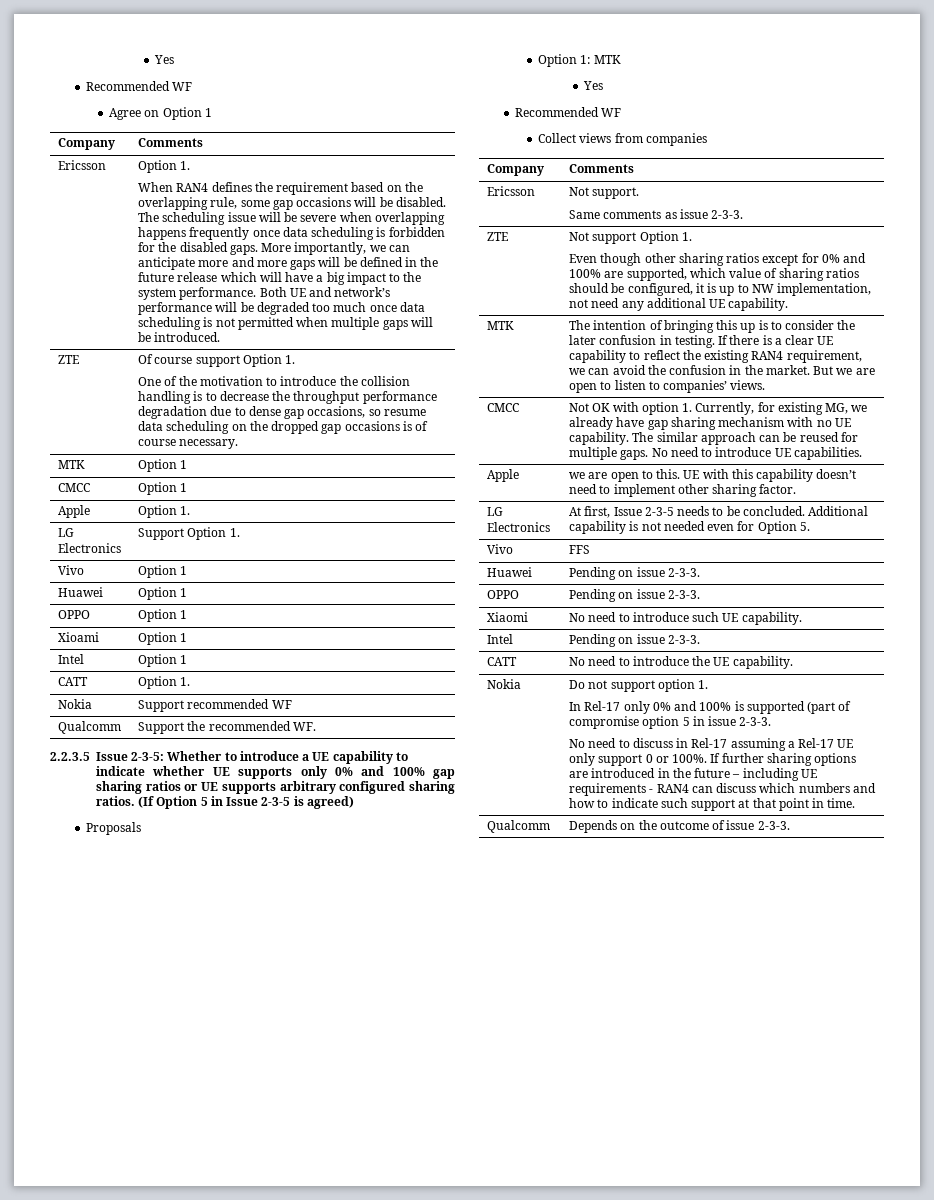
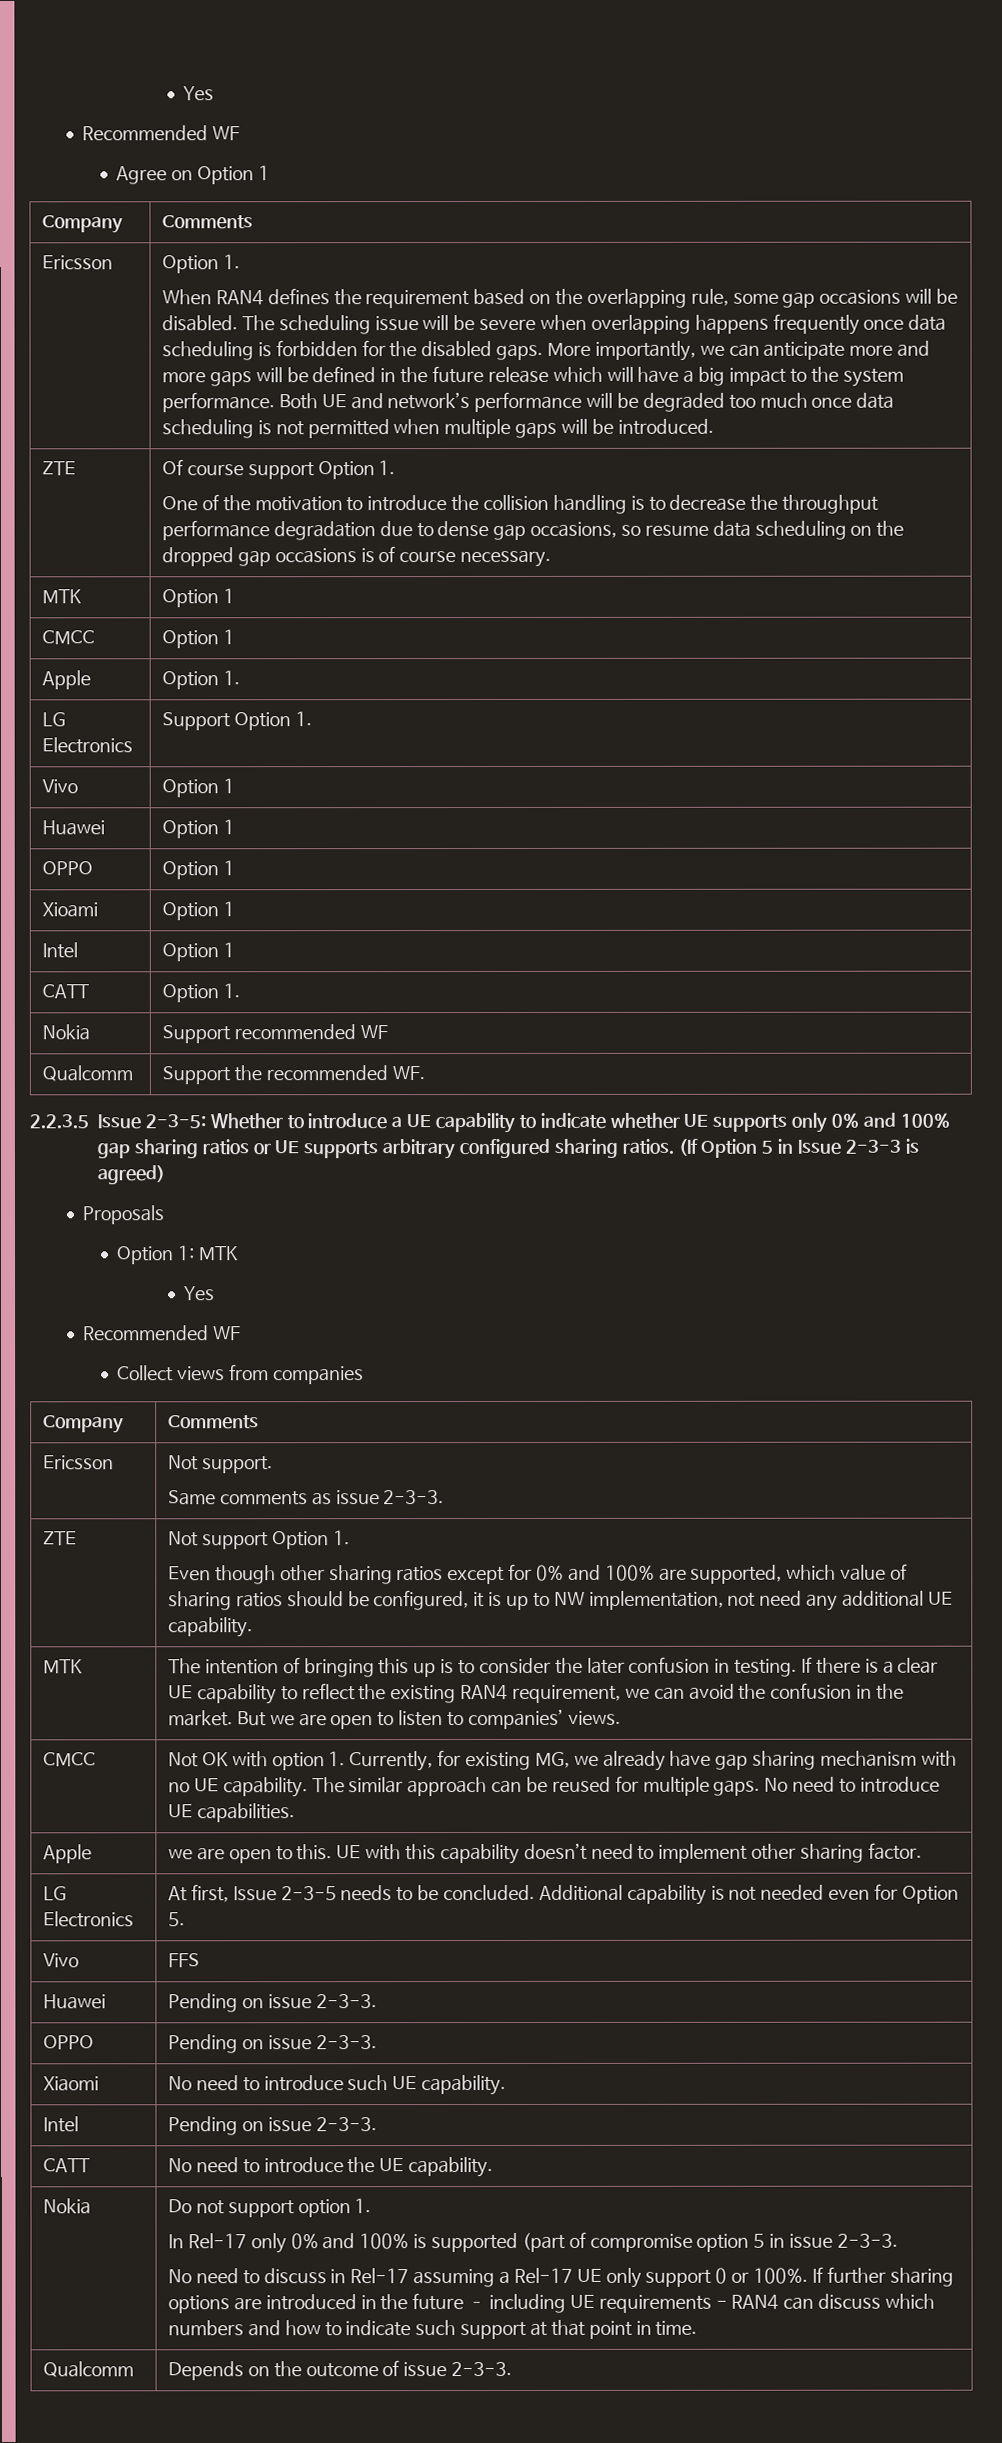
[261,797,291,806] 2-3-5 -> [844,1139,901,1154] 2-3-3

